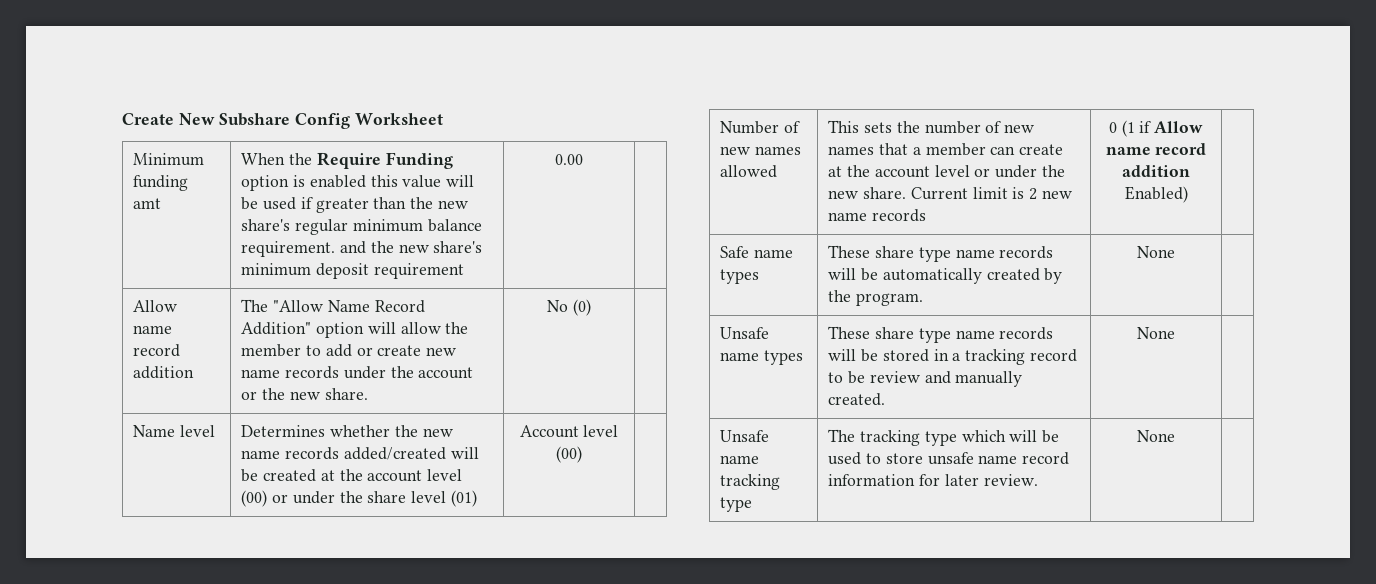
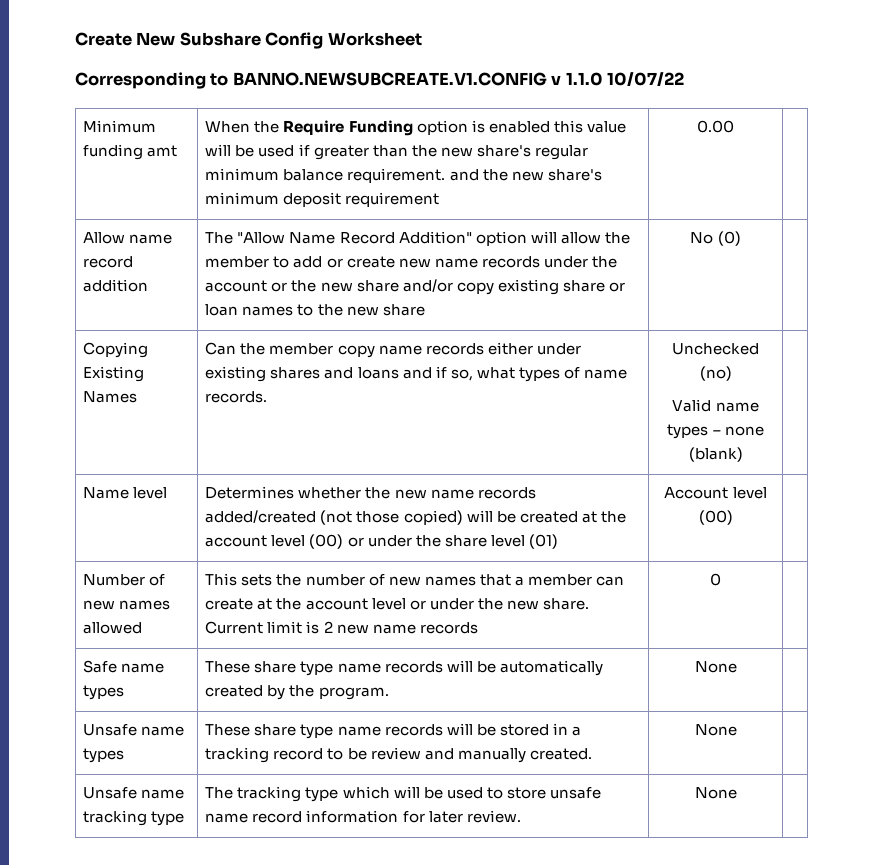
(443, 119) none -> [75,72,685,89] // Corresponding to BANNO.NEWSUBCREATE.V1.CONFIG v 1.1.0 10/07/22
[324,388,368,400] [547,299,591,316] share. | No (0) -> [356,279,625,295] [205,304,425,316] [690,231,741,246] [83,342,149,358] [83,366,145,382] [83,391,138,403] [205,342,581,358] [205,366,627,382] [205,391,268,403] [672,343,759,355] [699,366,732,381] [672,399,759,412] [667,424,764,439] [688,447,743,462] share and/or copy existing share or loan names to the new share | No (0) | // Copying Existing Names | Can the member copy name records either under existing shares and loans and if so, what types of name records. | Unchecked (no) // Valid name types – none (blank)
(446, 453) none -> [320,510,463,525] (not those copied)
[1121,120,1204,137] [1105,143,1207,155] [1122,165,1190,177] [1124,186,1188,203] (1 if Allow name record addition Enabled) -> (721, 579) none

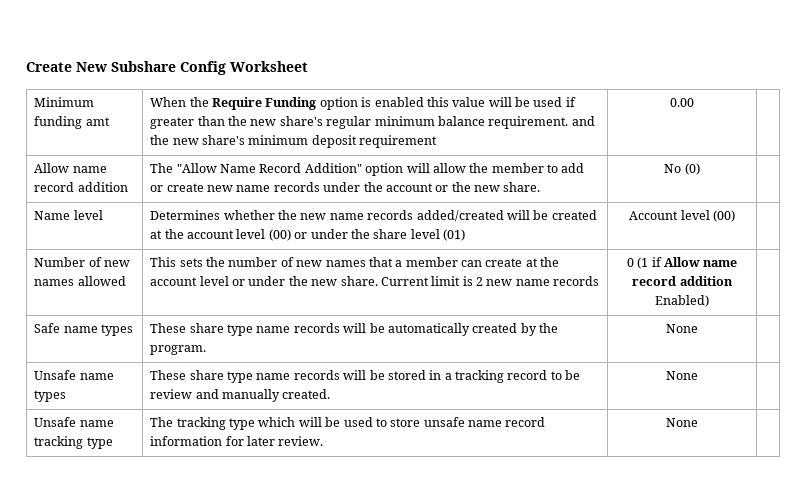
[75,72,685,89] // Corresponding to BANNO.NEWSUBCREATE.V1.CONFIG v 1.1.0 10/07/22 -> (308, 66) none
[356,279,625,295] [205,304,425,316] [690,231,741,246] [83,342,149,358] [83,366,145,382] [83,391,138,403] [205,342,581,358] [205,366,627,382] [205,391,268,403] [672,343,759,355] [699,366,732,381] [672,399,759,412] [667,424,764,439] [688,447,743,462] share and/or copy existing share or loan names to the new share | No (0) | // Copying Existing Names | Can the member copy name records either under existing shares and loans and if so, what types of name records. | Unchecked (no) // Valid name types – none (blank) -> [503,182,541,192] [664,163,700,175] share. | No (0)
[320,510,463,525] (not those copied) -> (504, 216) none
(721, 579) none -> [637,257,738,269] [632,276,733,286] [655,295,710,307] (1 if Allow name record addition Enabled)

